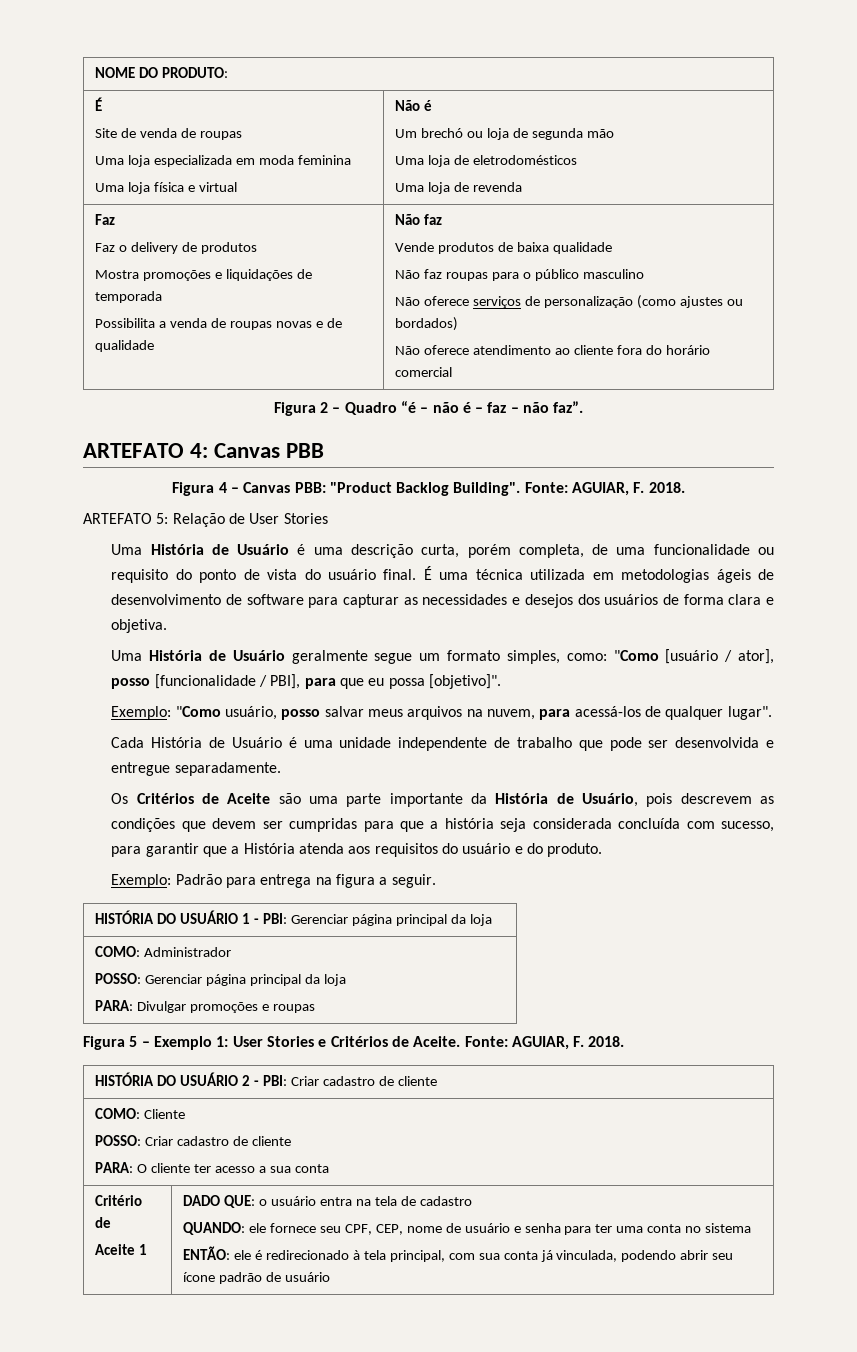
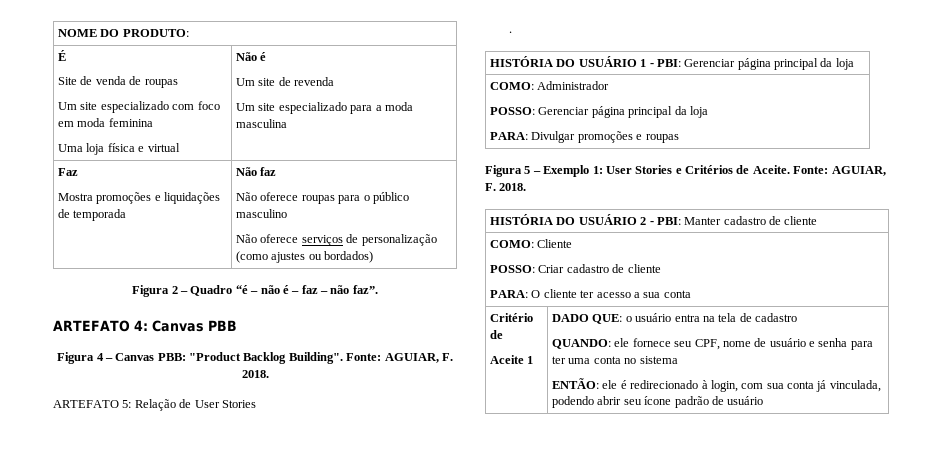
[95,155,233,167] Uma loja especializada -> [58,101,220,113] Um site especializado com foco
[421,128,614,140] [395,155,578,167] [395,182,523,194] [95,214,116,225] [95,242,258,254] brechó ou loja de segunda mão // Uma loja de eletrodomésticos // Uma loja de revenda // Faz // Faz o delivery de produtos -> [258,77,335,86] [236,102,413,114] [236,119,288,128] [58,168,79,176] site de revenda // Um site especializado para a moda masculina // Faz
[95,318,342,330] [95,340,155,352] [395,214,443,225] [395,242,613,254] [395,269,443,279] // Possibilita a venda de roupas novas e de qualidade | Não faz // Vende produtos de baixa qualidade // Não faz -> [236,167,277,176] [236,192,299,201] | Não faz // Não oferece
[395,345,710,355] [395,367,453,377] // Não oferece atendimento ao cliente fora do horário comercial -> (374, 257) none
[111,544,775,558] [111,566,775,583] [111,594,774,608] [111,619,168,633] [111,649,774,664] [111,674,501,689] [111,706,772,720] [111,737,774,751] [111,762,281,776] [111,793,774,807] [111,818,774,832] [111,843,603,857] [111,874,436,888] Uma História de Usuário é uma descrição curta, porém completa, de uma funcionalidade ou requisito do ponto de vista do usuário final. É uma técnica utilizada em metodologias ágeis de desenvolvimento de software para capturar as necessidades e desejos dos usuários de forma clara e objetiva. // Uma História de Usuário geralmente segue um formato simples, como: "Como [usuário / ator], posso [funcionalidade / PBI], para que eu possa [objetivo]". // Exemplo: "Como usuário, posso salvar meus arquivos na nuvem, para acessá-los de qualquer lugar". // Cada História de Usuário é uma unidade independente de trabalho que pode ser desenvolvida e entregue separadamente. // Os Critérios de Aceite são uma parte importante da História de Usuário, pois descrevem as condições que devem ser cumpridas para que a história seja considerada concluída com sucesso, para garantir que a História atenda aos requisitos do usuário e do produto. // Exemplo: Padrão para entrega na figura a seguir. -> [509,31,513,33] .
[290,1076,319,1086] Criar -> [684,217,722,225] Manter
[375,1224,403,1235] CEP, -> (720, 344) none
[363,1250,445,1262] tela principal, -> [710,380,738,392] login,

